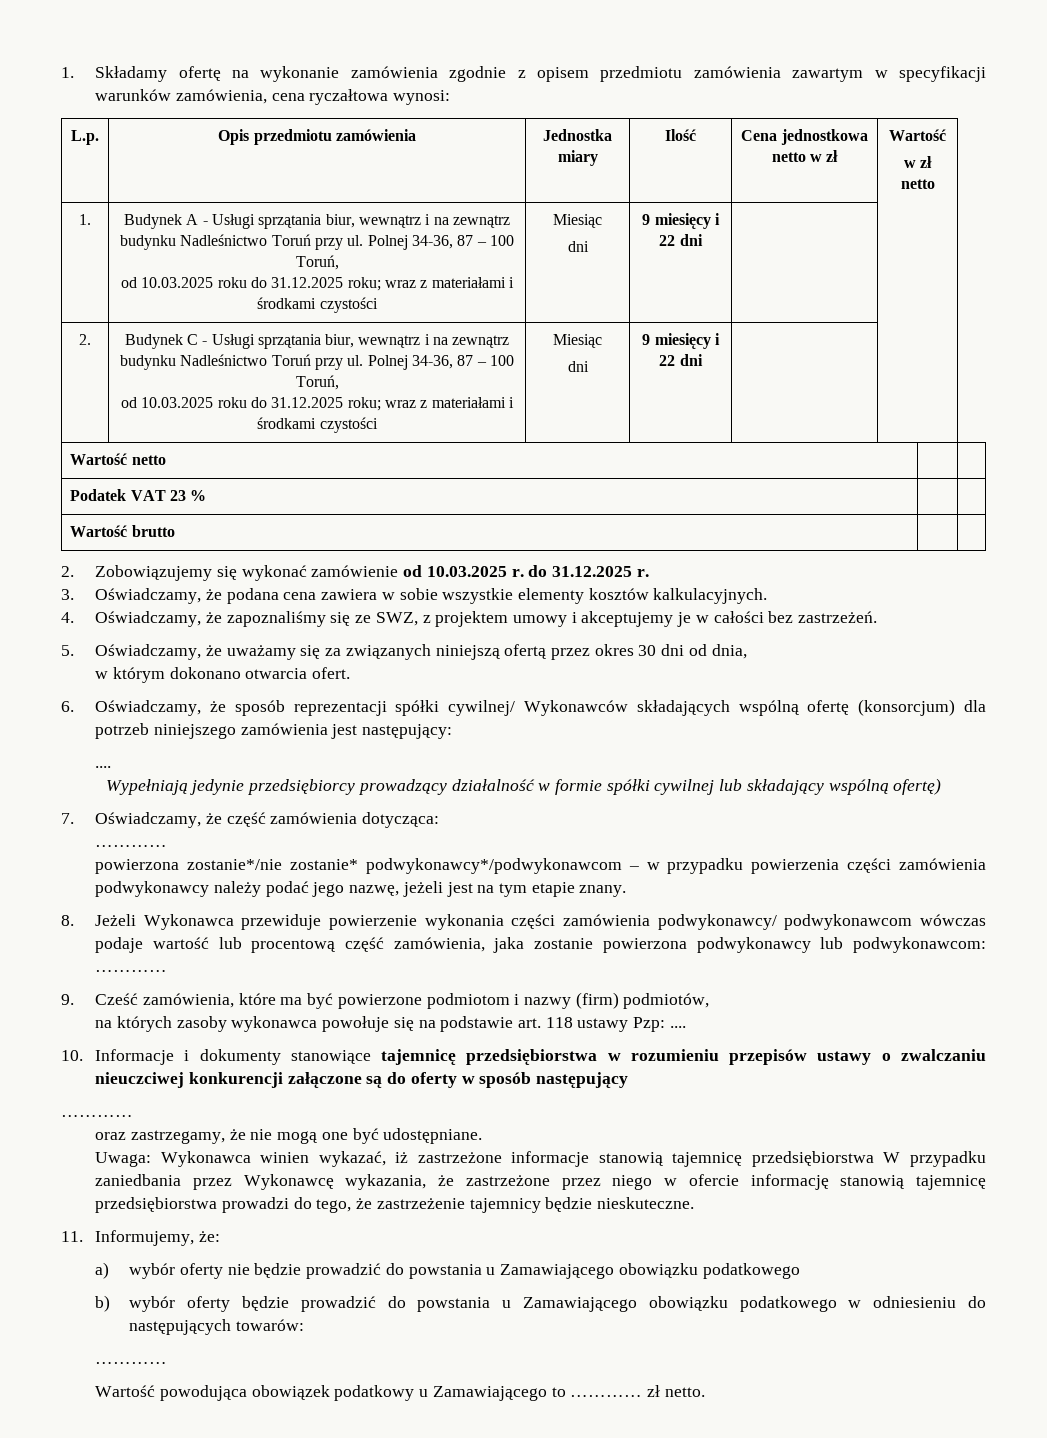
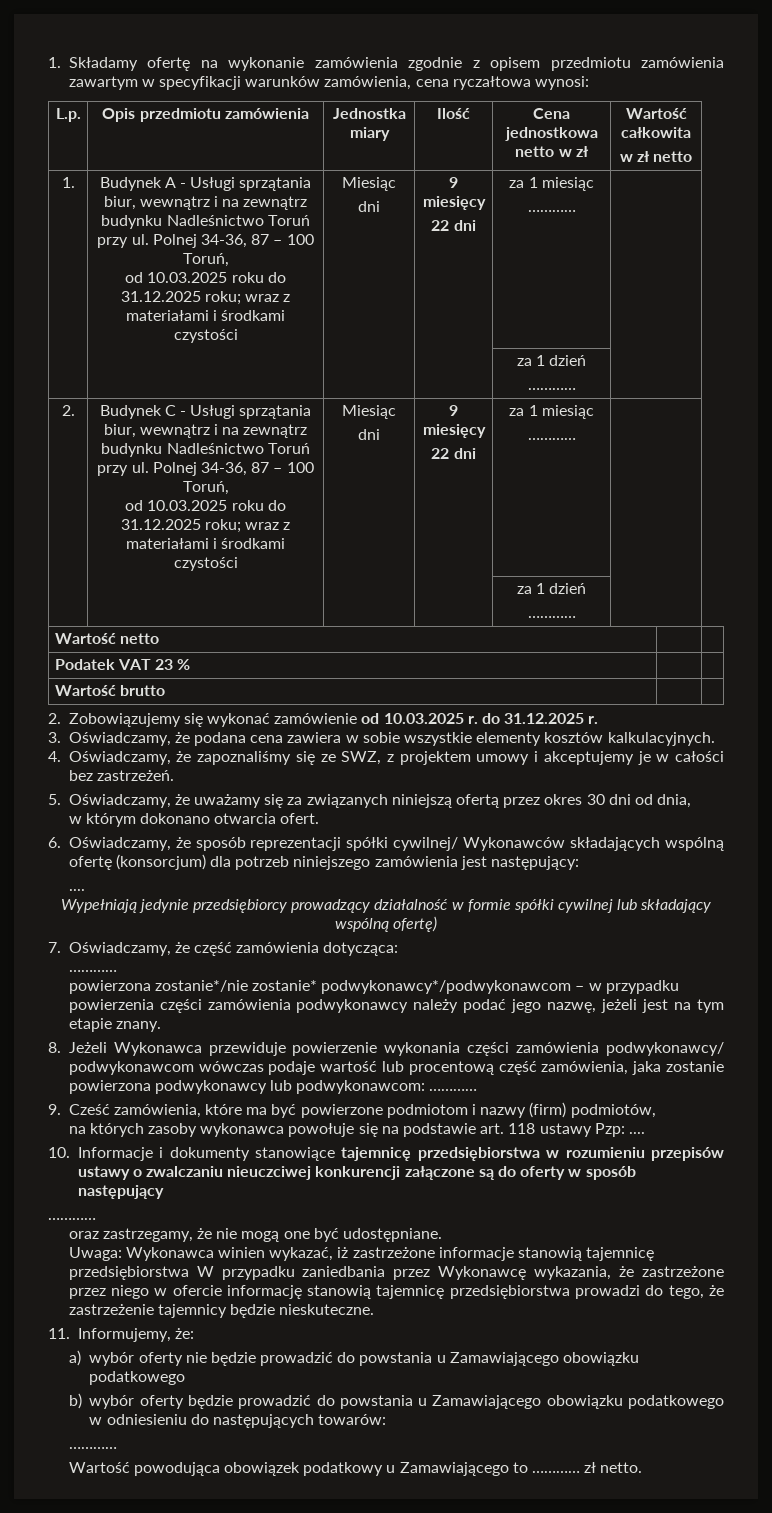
(946, 135) none -> [621,127,691,138] całkowita
[714,213,720,225] [659,234,703,246] i 22 dni | -> [431,220,476,231] [509,177,594,191] [527,210,576,212] [516,355,587,366] [527,388,576,390] // 22 dni | za 1 miesiąc // ………… | // | | | | za 1 dzień // …………
[714,333,720,345] [659,354,703,366] i 22 dni | -> [431,448,476,459] [509,405,594,419] [527,438,576,440] [516,583,587,594] [527,616,576,618] // 22 dni | za 1 miesiąc // ………… | // | | | | za 1 dzień // …………

